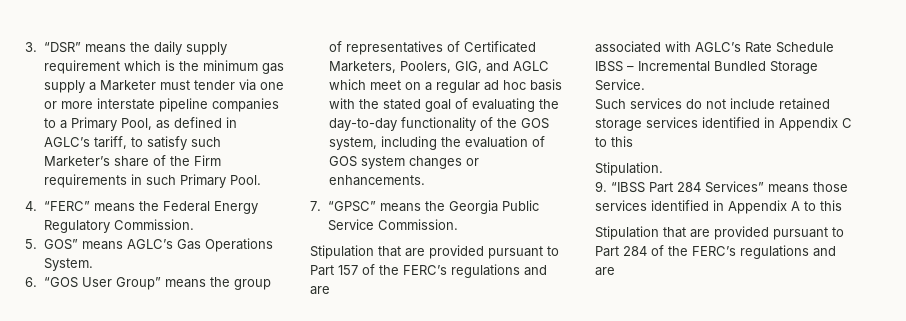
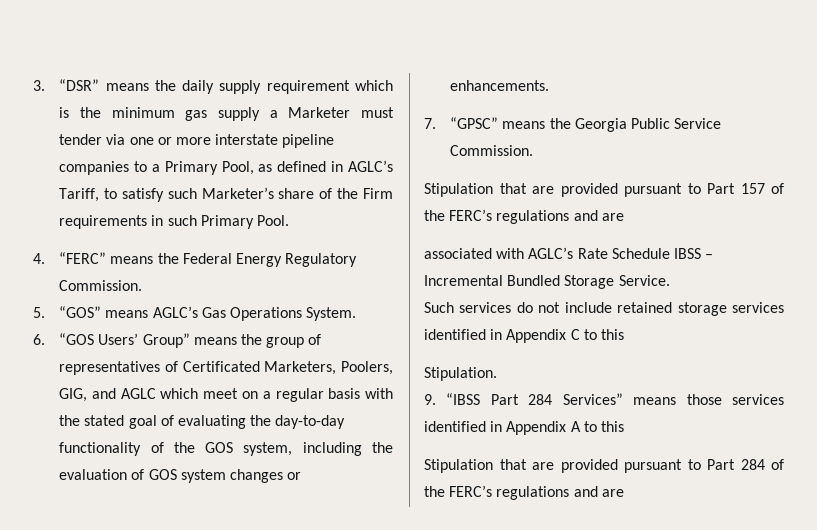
[93,136,127,149] tariff, -> [59,188,100,202] Tariff,
[43,239,78,250] GOS” -> [59,306,102,318] “GOS”
[81,277,112,287] User -> [98,333,139,345] Users’
[483,80,526,91] ad hoc -> (324, 395) none

